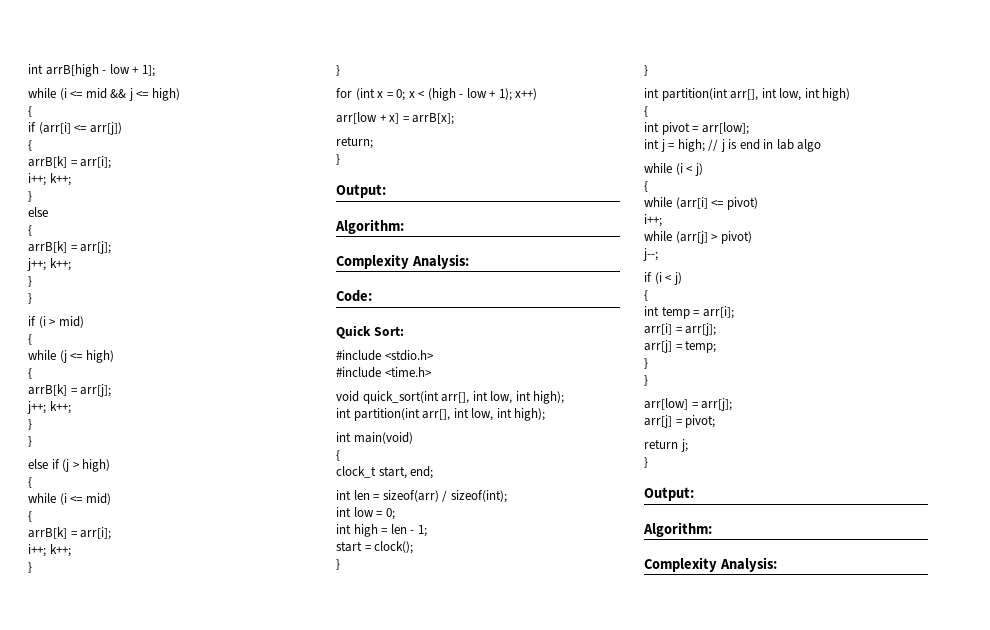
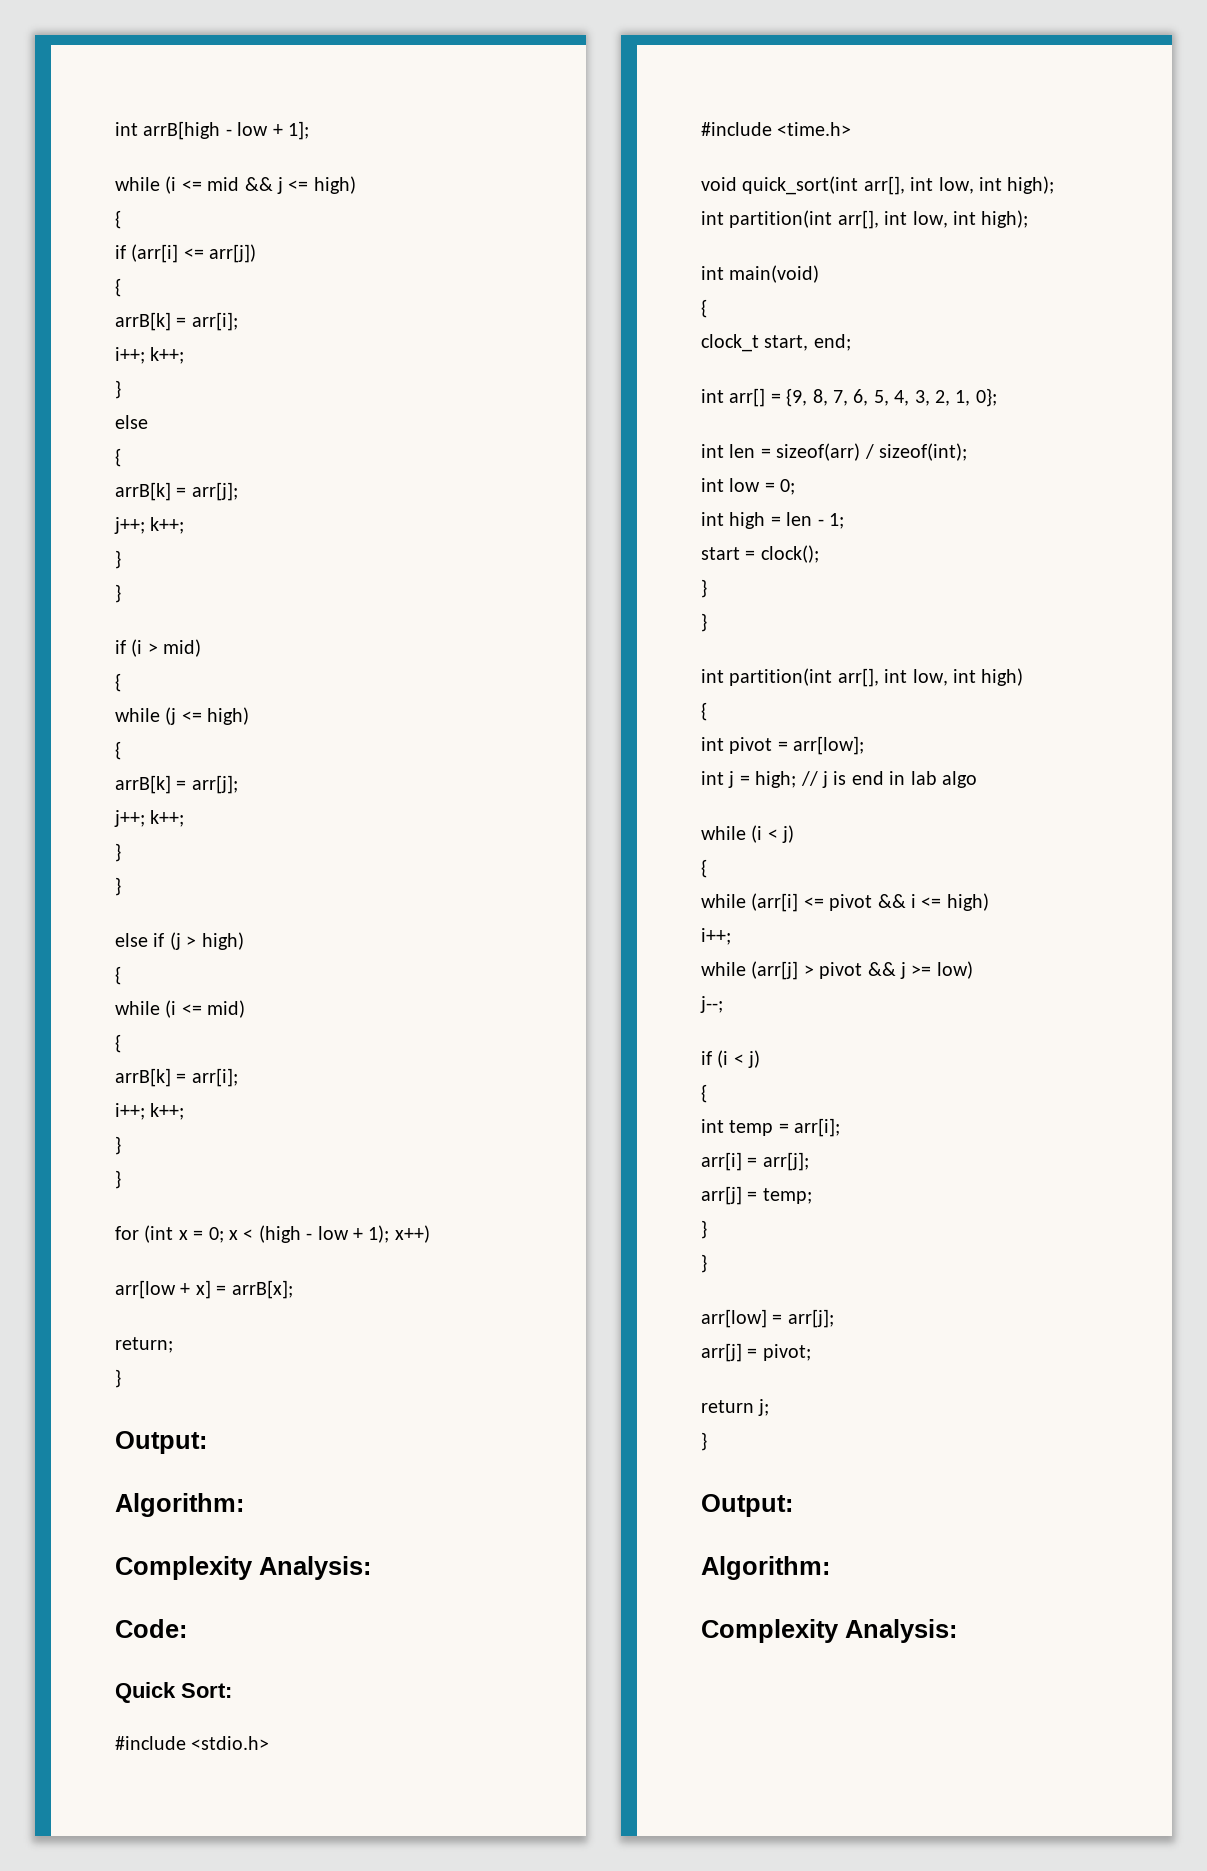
(434, 472) none -> [701,388,997,407] // int arr[] = {9, 8, 7, 6, 5, 4, 3, 2, 1, 0};
[726,197,758,210] pivot) -> [829,893,989,911] pivot && i <= high)
[720,231,752,244] pivot) -> [819,961,973,979] pivot && j >= low)

